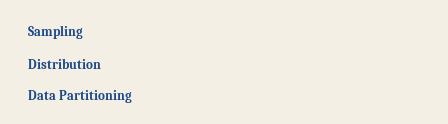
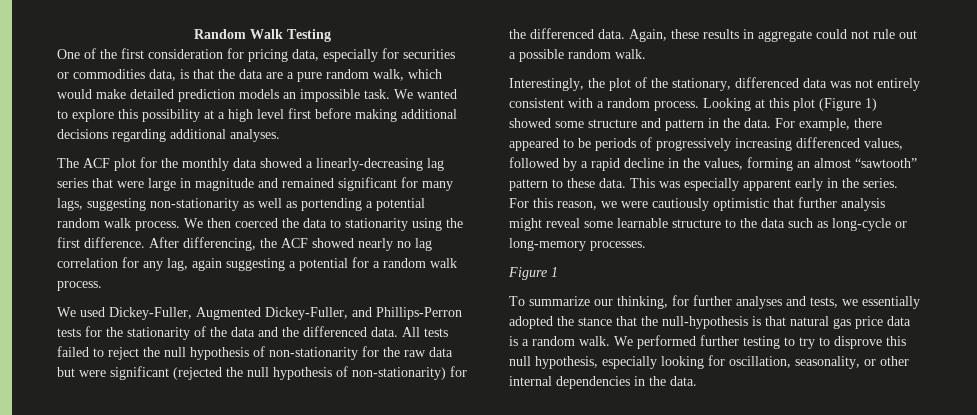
[28,25,83,39] [28,58,101,69] [28,90,133,103] Sampling // Distribution // Data Partitioning -> [194,29,331,42] [57,48,455,62] [57,69,442,82] [57,89,457,102] [57,108,457,122] [57,129,280,142] [57,157,444,171] [57,177,453,191] [57,198,425,211] [57,218,463,231] [57,237,432,251] [57,257,457,271] [57,281,102,291] [57,307,462,320] [57,326,448,340] [57,346,453,360] [57,366,467,380] [509,28,917,42] [509,49,646,62] [509,77,920,91] [509,98,877,111] [509,118,882,131] [509,137,903,151] [509,157,917,171] [509,178,898,191] [509,197,885,211] [509,218,907,231] [509,238,646,251] [508,267,558,280] [509,295,920,309] [509,316,911,329] [509,335,906,349] [509,355,909,369] [509,376,697,389] Random Walk Testing // One of the first consideration for pricing data, especially for securities or commodities data, is that the data are a pure random walk, which would make detailed prediction models an impossible task. We wanted to explore this possibility at a high level first before making additional decisions regarding additional analyses. // The ACF plot for the monthly data showed a linearly-decreasing lag series that were large in magnitude and remained significant for many lags, suggesting non-stationarity as well as portending a potential random walk process. We then coerced the data to stationarity using the first difference. After differencing, the ACF showed nearly no lag correlation for any lag, again suggesting a potential for a random walk process. // We used Dickey-Fuller, Augmented Dickey-Fuller, and Phillips-Perron tests for the stationarity of the data and the differenced data. All tests failed to reject the null hypothesis of non-stationarity for the raw data but were significant (rejected the null hypothesis of non-stationarity) for the differenced data. Again, these results in aggregate could not rule out a possible random walk. // Interestingly, the plot of the stationary, differenced data was not entirely consistent with a random process. Looking at this plot (Figure 1) showed some structure and pattern in the data. For example, there appeared to be periods of progressively increasing differenced values, followed by a rapid decline in the values, forming an almost “sawtooth” pattern to these data. This was especially apparent early in the series. For this reason, we were cautiously optimistic that further analysis might reveal some learnable structure to the data such as long-cycle or long-memory processes. // Figure 1 // To summarize our thinking, for further analyses and tests, we essentially adopted the stance that the null-hypothesis is that natural gas price data is a random walk. We performed further testing to try to disprove this null hypothesis, especially looking for oscillation, seasonality, or other internal dependencies in the data.

